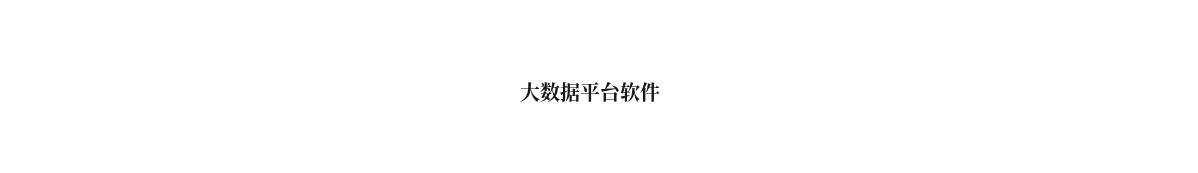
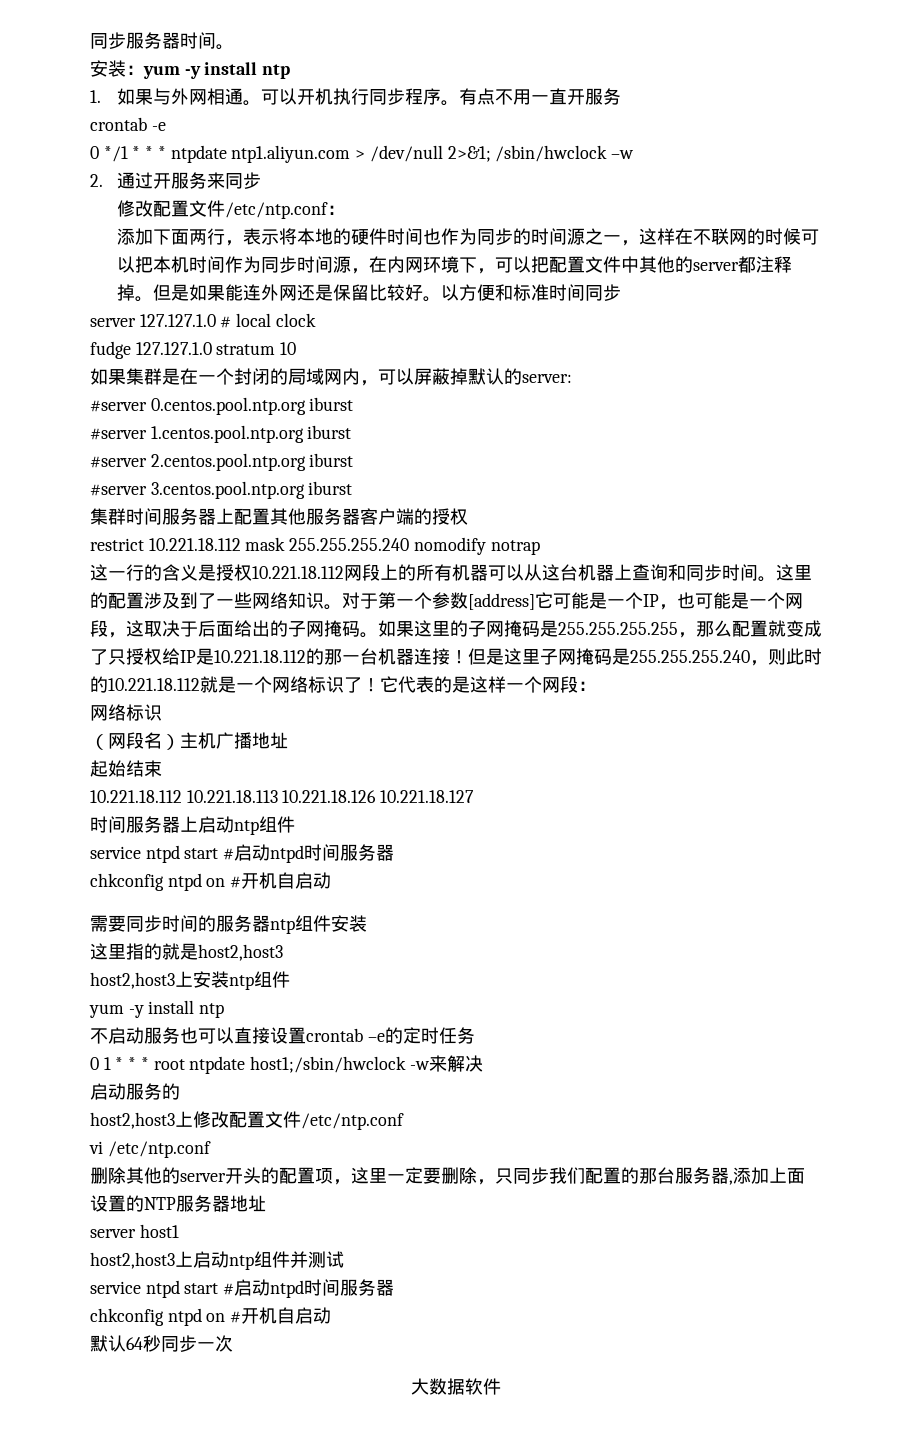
[520,82,621,102] 大数据平台 -> [90,32,234,50] [90,60,291,79] [90,88,621,106] [90,117,166,131] [90,145,634,163] [90,172,261,189] [116,200,345,219] [116,228,819,246] [116,256,792,274] [116,284,621,302] [90,313,316,328] [90,341,297,359] [90,368,572,386] [90,397,354,415] [90,425,352,443] [90,453,354,471] [90,481,353,499] [90,508,468,525] [90,537,540,555] [90,564,812,582] [90,592,803,610] [90,620,822,638] [90,648,822,666] [90,676,596,693] [90,704,162,721] [90,732,288,750] [90,760,162,777] [90,790,475,803] [90,816,295,835] [90,844,395,863] [90,872,332,891] [90,915,367,934] [90,943,283,961] [90,971,290,990] [89,1000,225,1018] [90,1027,475,1044] [90,1055,483,1074] [90,1083,180,1100] [90,1111,404,1130] [89,1141,211,1158] [90,1167,805,1185] [90,1195,266,1212] [90,1224,179,1238] [90,1251,344,1270] [90,1279,395,1298] [90,1307,332,1326] [90,1335,233,1352] [411,1378,465,1395] 同步服务器时间。 // 安装：yum -y install ntp // 1.如果与外网相通。可以开机执行同步程序。有点不用一直开服务 // crontab -e // 0 */1 * * * ntpdate ntp1.aliyun.com > /dev/null 2>&1; /sbin/hwclock –w // 2.通过开服务来同步 // 修改配置文件/etc/ntp.conf： // 添加下面两行，表示将本地的硬件时间也作为同步的时间源之一，这样在不联网的时候可以把本机时间作为同步时间源，在内网环境下，可以把配置文件中其他的server都注释掉。但是如果能连外网还是保留比较好。以方便和标准时间同步 // server 127.127.1.0 # local clock // fudge 127.127.1.0 stratum 10 // 如果集群是在一个封闭的局域网内，可以屏蔽掉默认的server: // #server 0.centos.pool.ntp.org iburst // #server 1.centos.pool.ntp.org iburst // #server 2.centos.pool.ntp.org iburst // #server 3.centos.pool.ntp.org iburst // 集群时间服务器上配置其他服务器客户端的授权 // restrict 10.221.18.112 mask 255.255.255.240 nomodify notrap // 这一行的含义是授权10.221.18.112网段上的所有机器可以从这台机器上查询和同步时间。这里的配置涉及到了一些网络知识。对于第一个参数[address]它可能是一个IP，也可能是一个网段，这取决于后面给出的子网掩码。如果这里的子网掩码是255.255.255.255，那么配置就变成了只授权给IP是10.221.18.112的那一台机器连接！但是这里子网掩码是255.255.255.240，则此时的10.221.18.112就是一个网络标识了！它代表的是这样一个网段： // 网络标识 // （网段名）主机广播地址 // 起始结束 // 10.221.18.112 10.221.18.113 10.221.18.126 10.221.18.127 // 时间服务器上启动ntp组件 // service ntpd start #启动ntpd时间服务器 // chkconfig ntpd on #开机自启动 // 需要同步时间的服务器ntp组件安装 // 这里指的就是host2,host3 // host2,host3上安装ntp组件 // yum -y install ntp // 不启动服务也可以直接设置crontab –e的定时任务 // 0 1 * * * root ntpdate host1;/sbin/hwclock -w来解决 // 启动服务的 // host2,host3上修改配置文件/etc/ntp.conf // vi /etc/ntp.conf // 删除其他的server开头的配置项，这里一定要删除，只同步我们配置的那台服务器,添加上面设置的NTP服务器地址 // server host1 // host2,host3上启动ntp组件并测试 // service ntpd start #启动ntpd时间服务器 // chkconfig ntpd on #开机自启动 // 默认64秒同步一次 // 大数据

